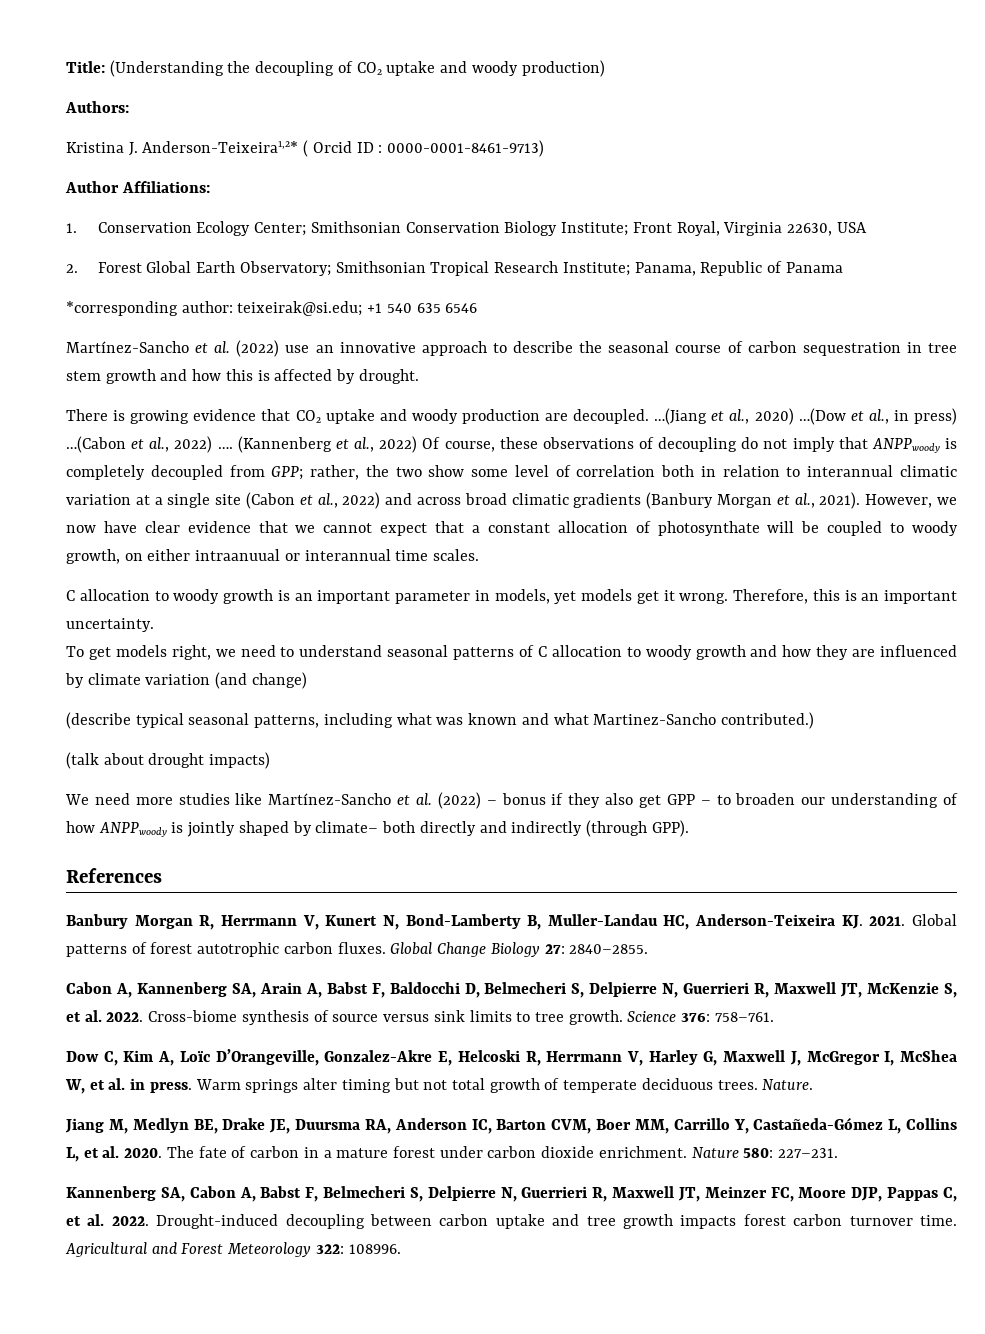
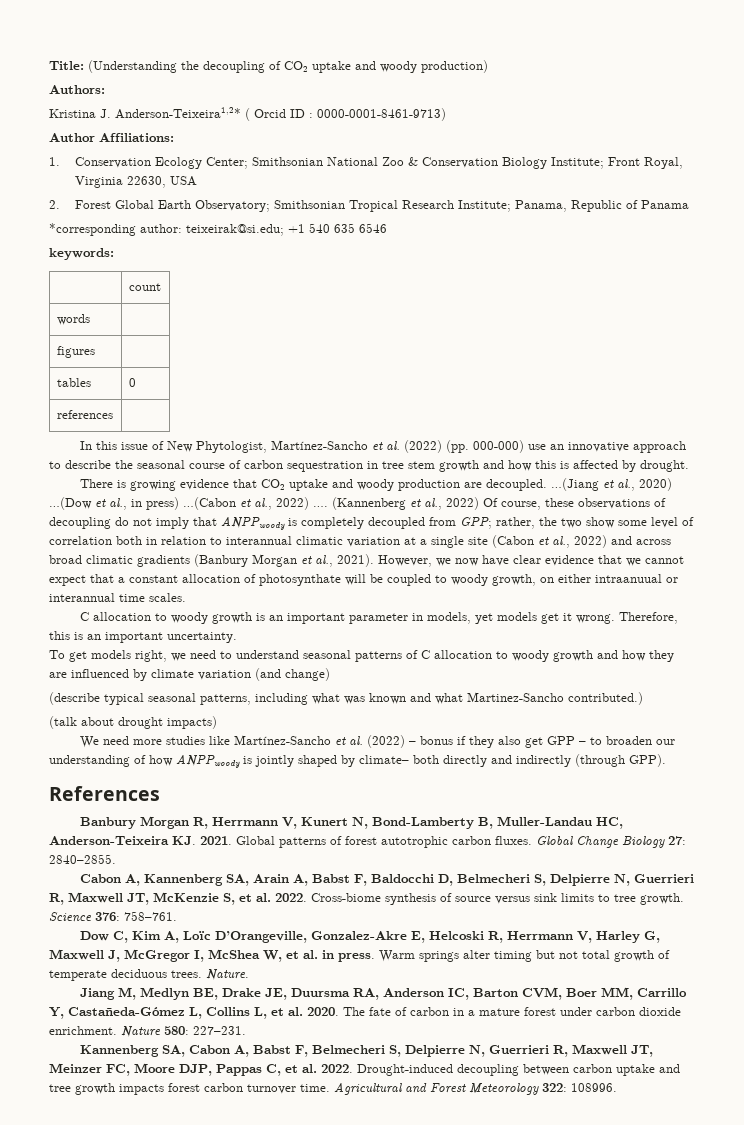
(401, 227) none -> [326,157,418,166] National Zoo &
[66,340,280,357] Martínez-Sancho et al. (2022) -> [49,248,114,260] [128,283,161,291] [56,314,90,325] [56,346,95,358] [56,378,91,387] [128,378,136,387] [56,410,113,419] [80,440,525,453] keywords: // | count // words | // figures | // tables | 0 // references | // In this issue of New Phytologist, Martínez-Sancho et al. (2022) (pp. 000-000)

